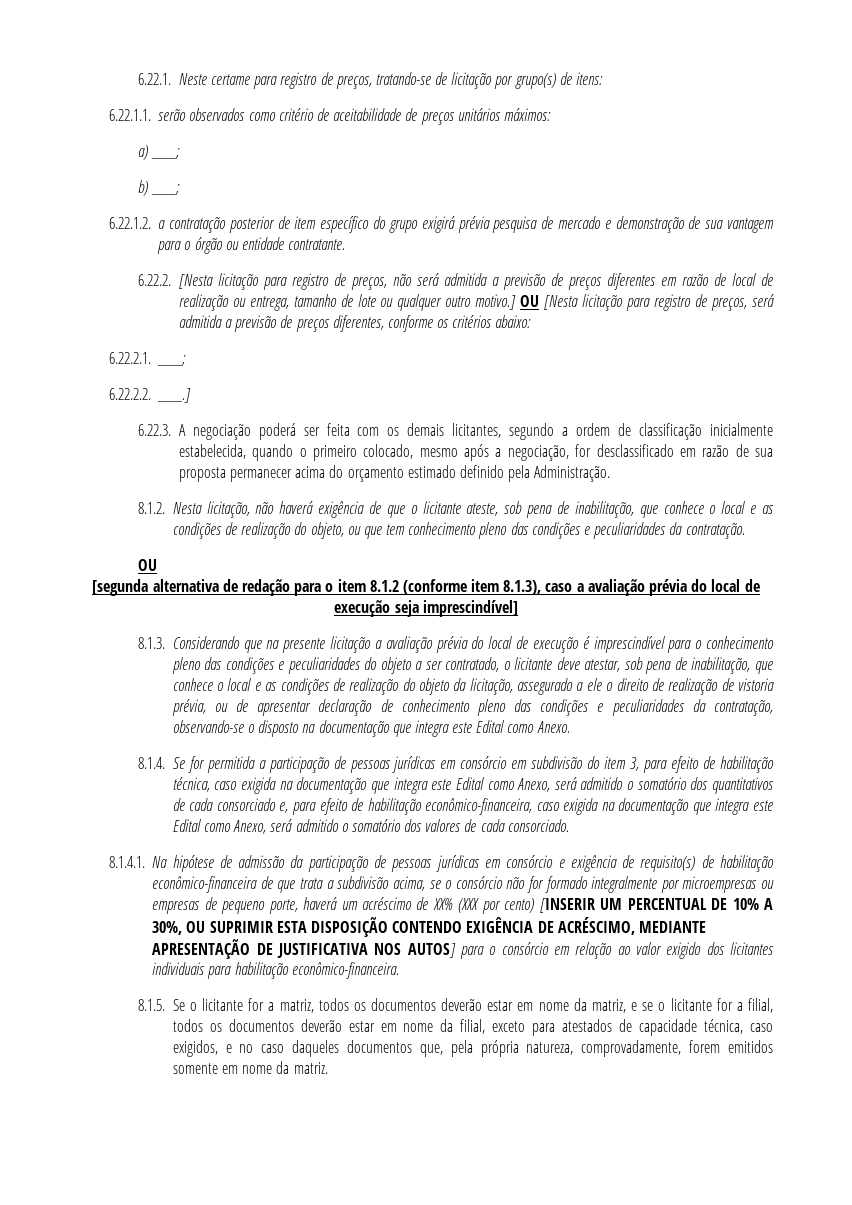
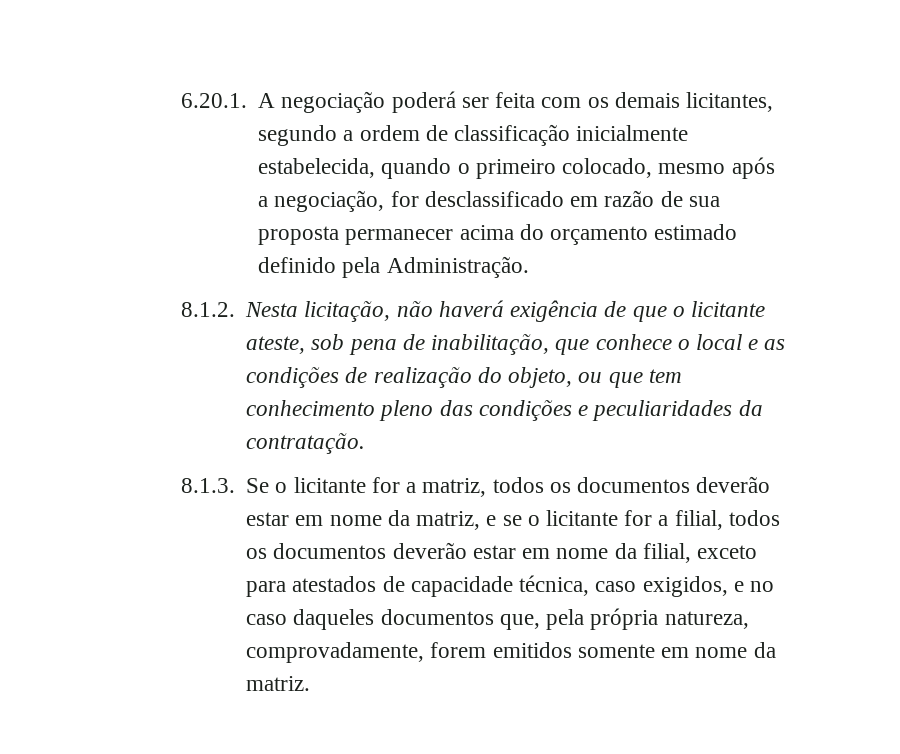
[138,72,603,89] [108,108,551,125] [138,145,181,160] [138,180,181,196] [108,216,775,233] [157,237,346,254] [138,273,773,290] [178,294,774,311] [178,315,532,332] [108,352,187,366] [108,388,192,403] [138,424,172,436] 6.22.1. Neste certame para registro de preços, tratando-se de licitação por grupo(s) de itens: // 6.22.1.1. serão observados como critério de aceitabilidade de preços unitários máximos: // a) ____; // b) ____; // 6.22.1.2. a contratação posterior de item específico do grupo exigirá prévia pesquisa de mercado e demonstração de sua vantagem para o órgão ou entidade contratante. // 6.22.2. [Nesta licitação para registro de preços, não será admitida a previsão de preços diferentes em razão de local de realização ou entrega, tamanho de lote ou qualquer outro motivo.] OU [Nesta licitação para registro de preços, será admitida a previsão de preços diferentes, conforme os critérios abaixo: // 6.22.2.1. ____; // 6.22.2.2. ____.] // 6.22.3. -> [180,93,247,108] 6.20.1.
[138,559,158,571] [92,579,760,596] [334,600,518,617] [138,636,774,653] [171,657,773,674] [172,678,774,695] [171,699,774,716] [172,720,570,737] [138,756,774,773] [172,777,774,794] [172,798,773,815] [172,819,569,834] [108,855,775,872] [152,876,775,893] [152,897,774,914] [152,917,706,937] [152,939,774,959] [152,962,399,979] [138,999,166,1011] OU // [segunda alternativa de redação para o item 8.1.2 (conforme item 8.1.3), caso a avaliação prévia do local de execução seja imprescindível] // 8.1.3. Considerando que na presente licitação a avaliação prévia do local de execução é imprescindível para o conhecimento pleno das condições e peculiaridades do objeto a ser contratado, o licitante deve atestar, sob pena de inabilitação, que conhece o local e as condições de realização do objeto da licitação, assegurado a ele o direito de realização de vistoria prévia, ou de apresentar declaração de conhecimento pleno das condições e peculiaridades da contratação, observando-se o disposto na documentação que integra este Edital como Anexo. // 8.1.4. Se for permitida a participação de pessoas jurídicas em consórcio em subdivisão do item 3, para efeito de habilitação técnica, caso exigida na documentação que integra este Edital como Anexo, será admitido o somatório dos quantitativos de cada consorciado e, para efeito de habilitação econômico-financeira, caso exigida na documentação que integra este Edital como Anexo, será admitido o somatório dos valores de cada consorciado. // 8.1.4.1. Na hipótese de admissão da participação de pessoas jurídicas em consórcio e exigência de requisito(s) de habilitação econômico-financeira de que trata a subdivisão acima, se o consórcio não for formado integralmente por microempresas ou empresas de pequeno porte, haverá um acréscimo de XX% (XXX por cento) [INSERIR UM PERCENTUAL DE 10% A 30%, OU SUPRIMIR ESTA DISPOSIÇÃO CONTENDO EXIGÊNCIA DE ACRÉSCIMO, MEDIANTE APRESENTAÇÃO DE JUSTIFICATIVA NOS AUTOS] para o consórcio em relação ao valor exigido dos licitantes individuais para habilitação econômico-financeira. // 8.1.5. -> [180,478,235,493] 8.1.3.

